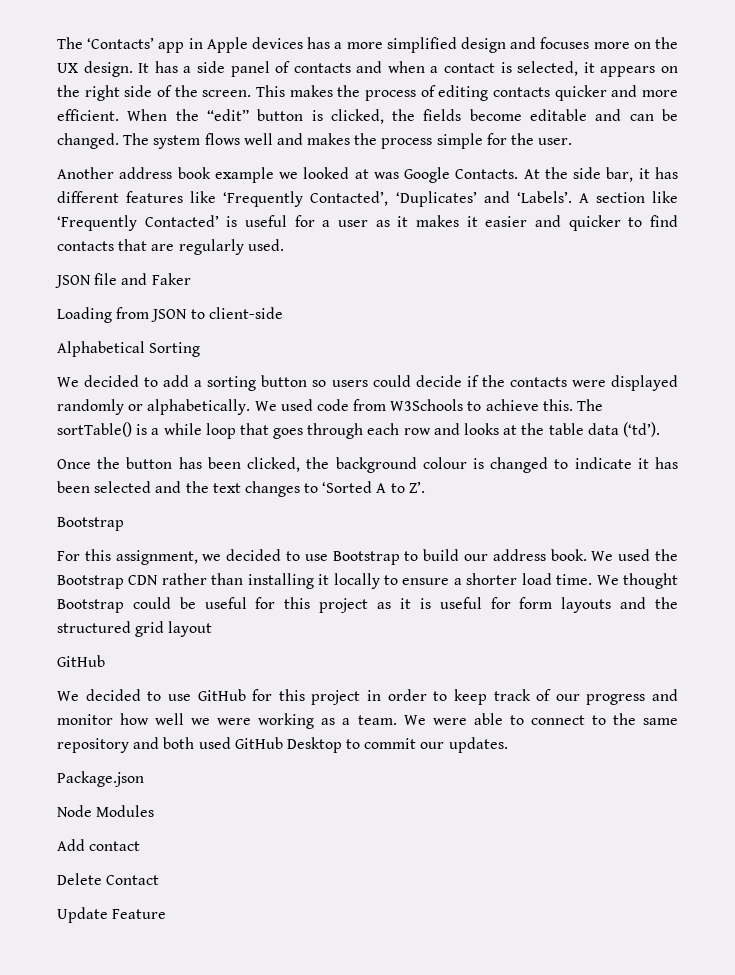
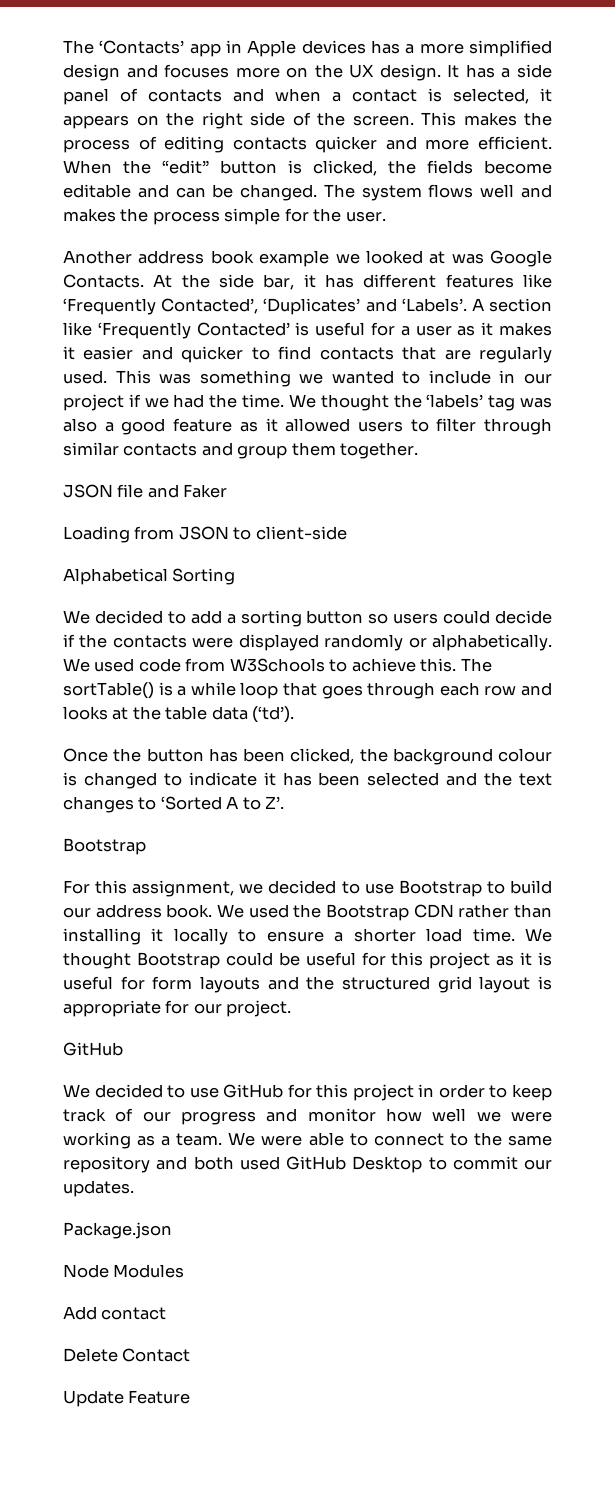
(284, 245) none -> [115,370,552,387] [63,394,552,411] [63,418,552,435] [63,442,419,459] This was something we wanted to include in our project if we had the time. We thought the ‘labels’ tag was also a good feature as it allowed users to filter through similar contacts and group them together.
(213, 629) none -> [538,976,552,990] [63,1000,292,1017] is appropriate for our project.

